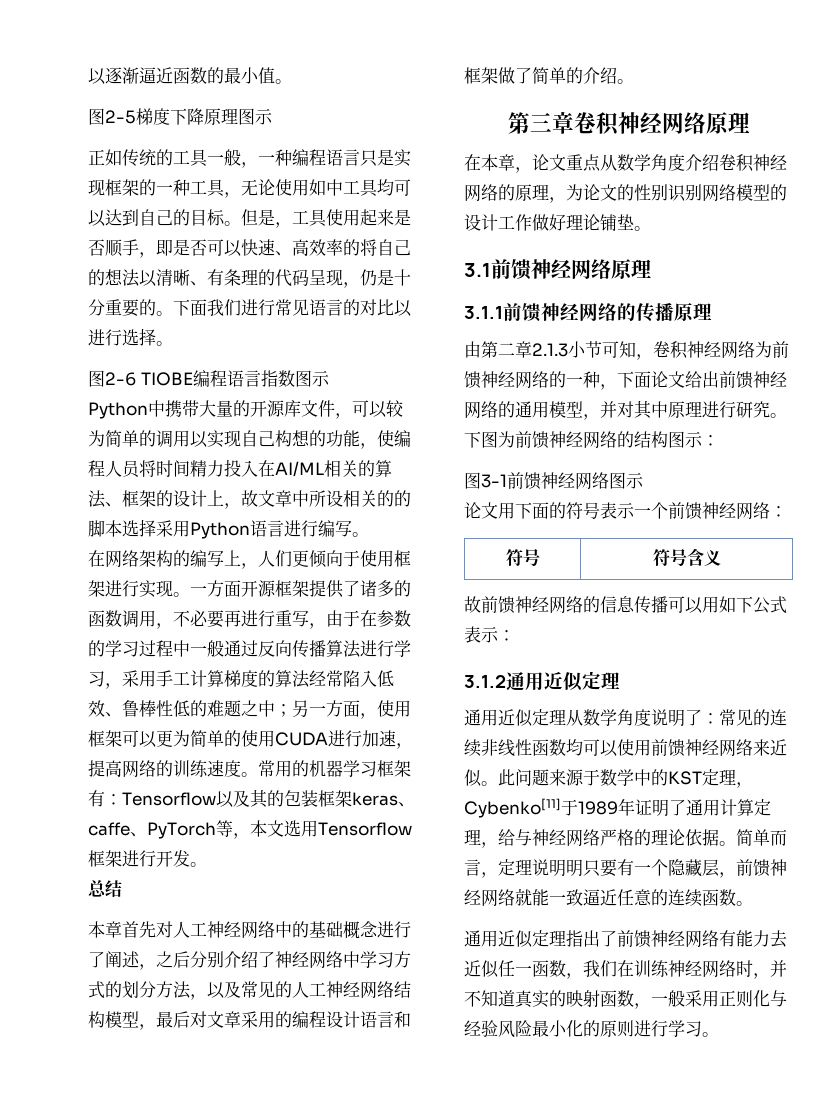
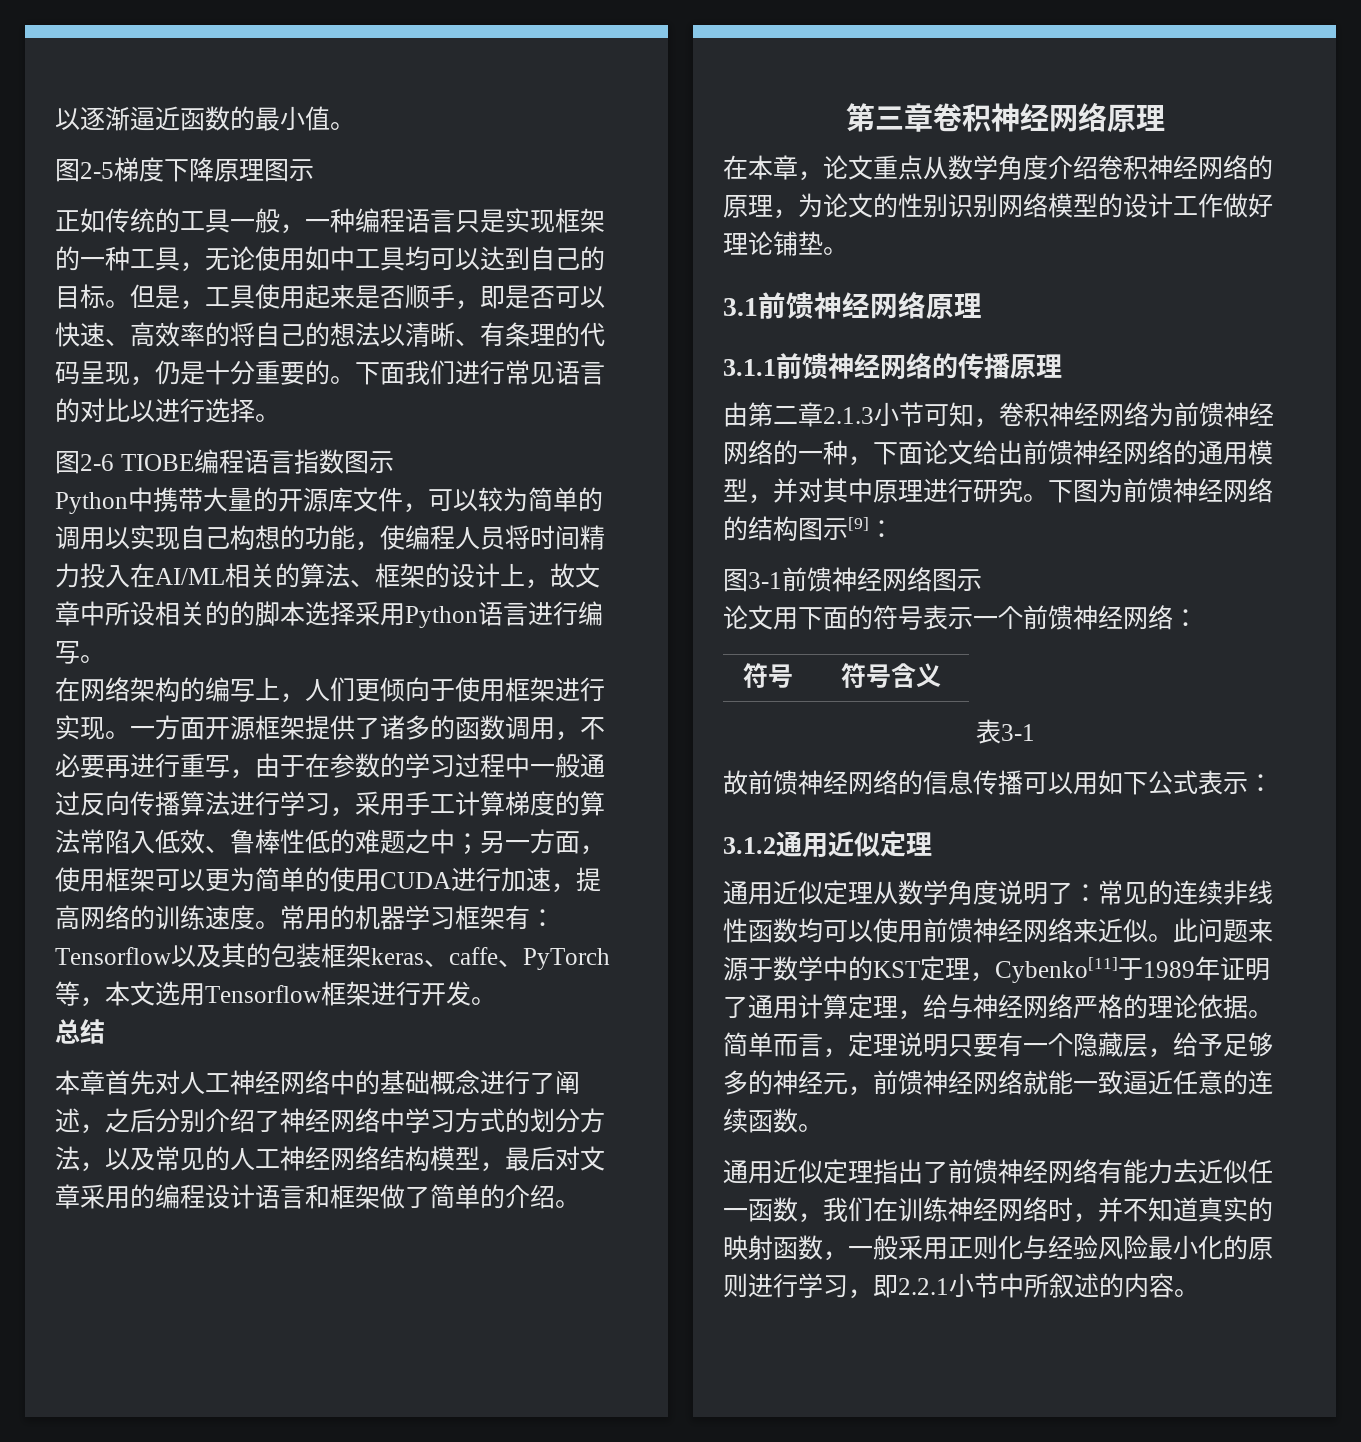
[309,670,326,686] 经 -> (80, 841) none
(703, 439) none -> [848,517,869,531] [9]
(721, 558) none -> [975,719,1035,744] // 表3-1
[566,859,583,877] 明 -> (948, 1045) none
(736, 875) none -> [1173,1032,1273,1057] [723,1070,873,1096] 给予足够多的神经元，
(702, 1029) none -> [848,1273,1174,1299] ，即2.2.1小节中所叙述的内容

